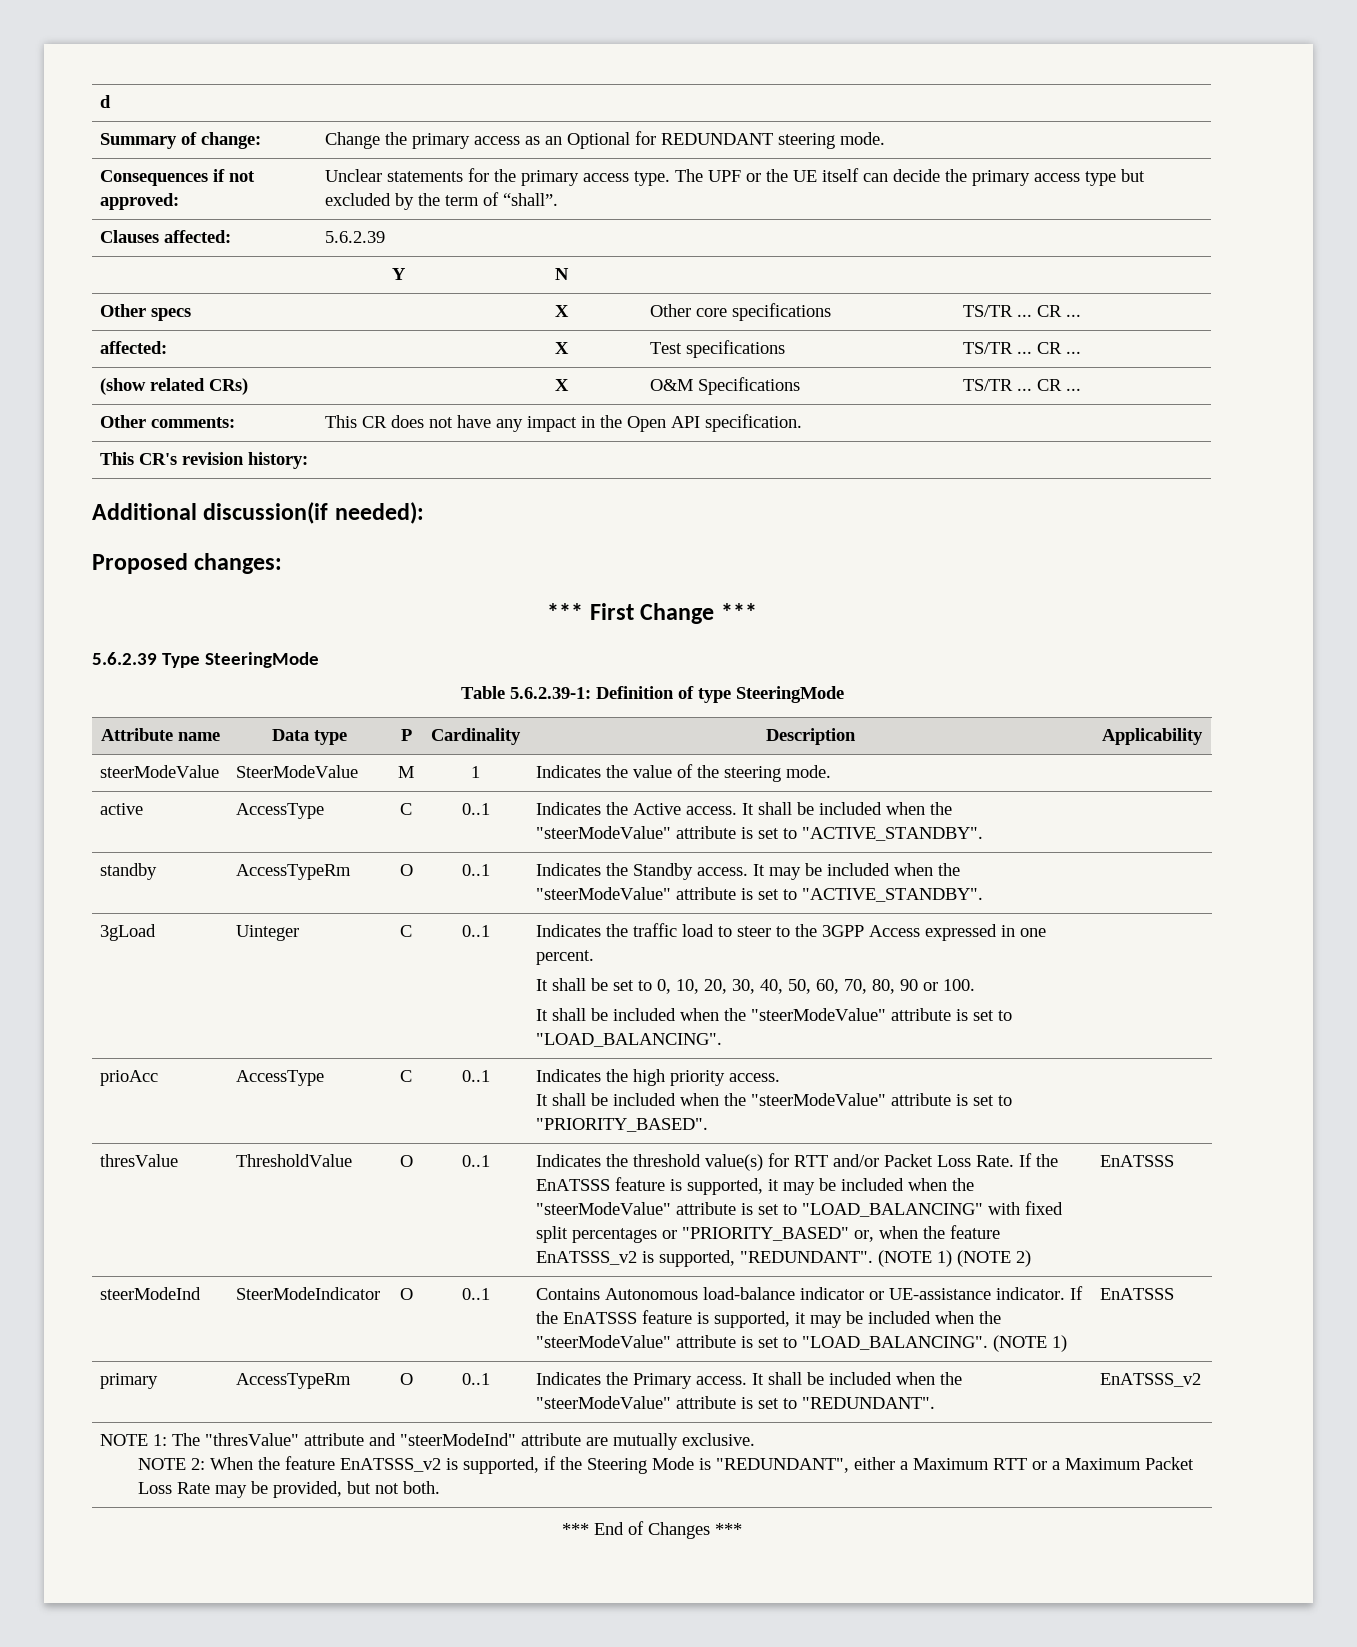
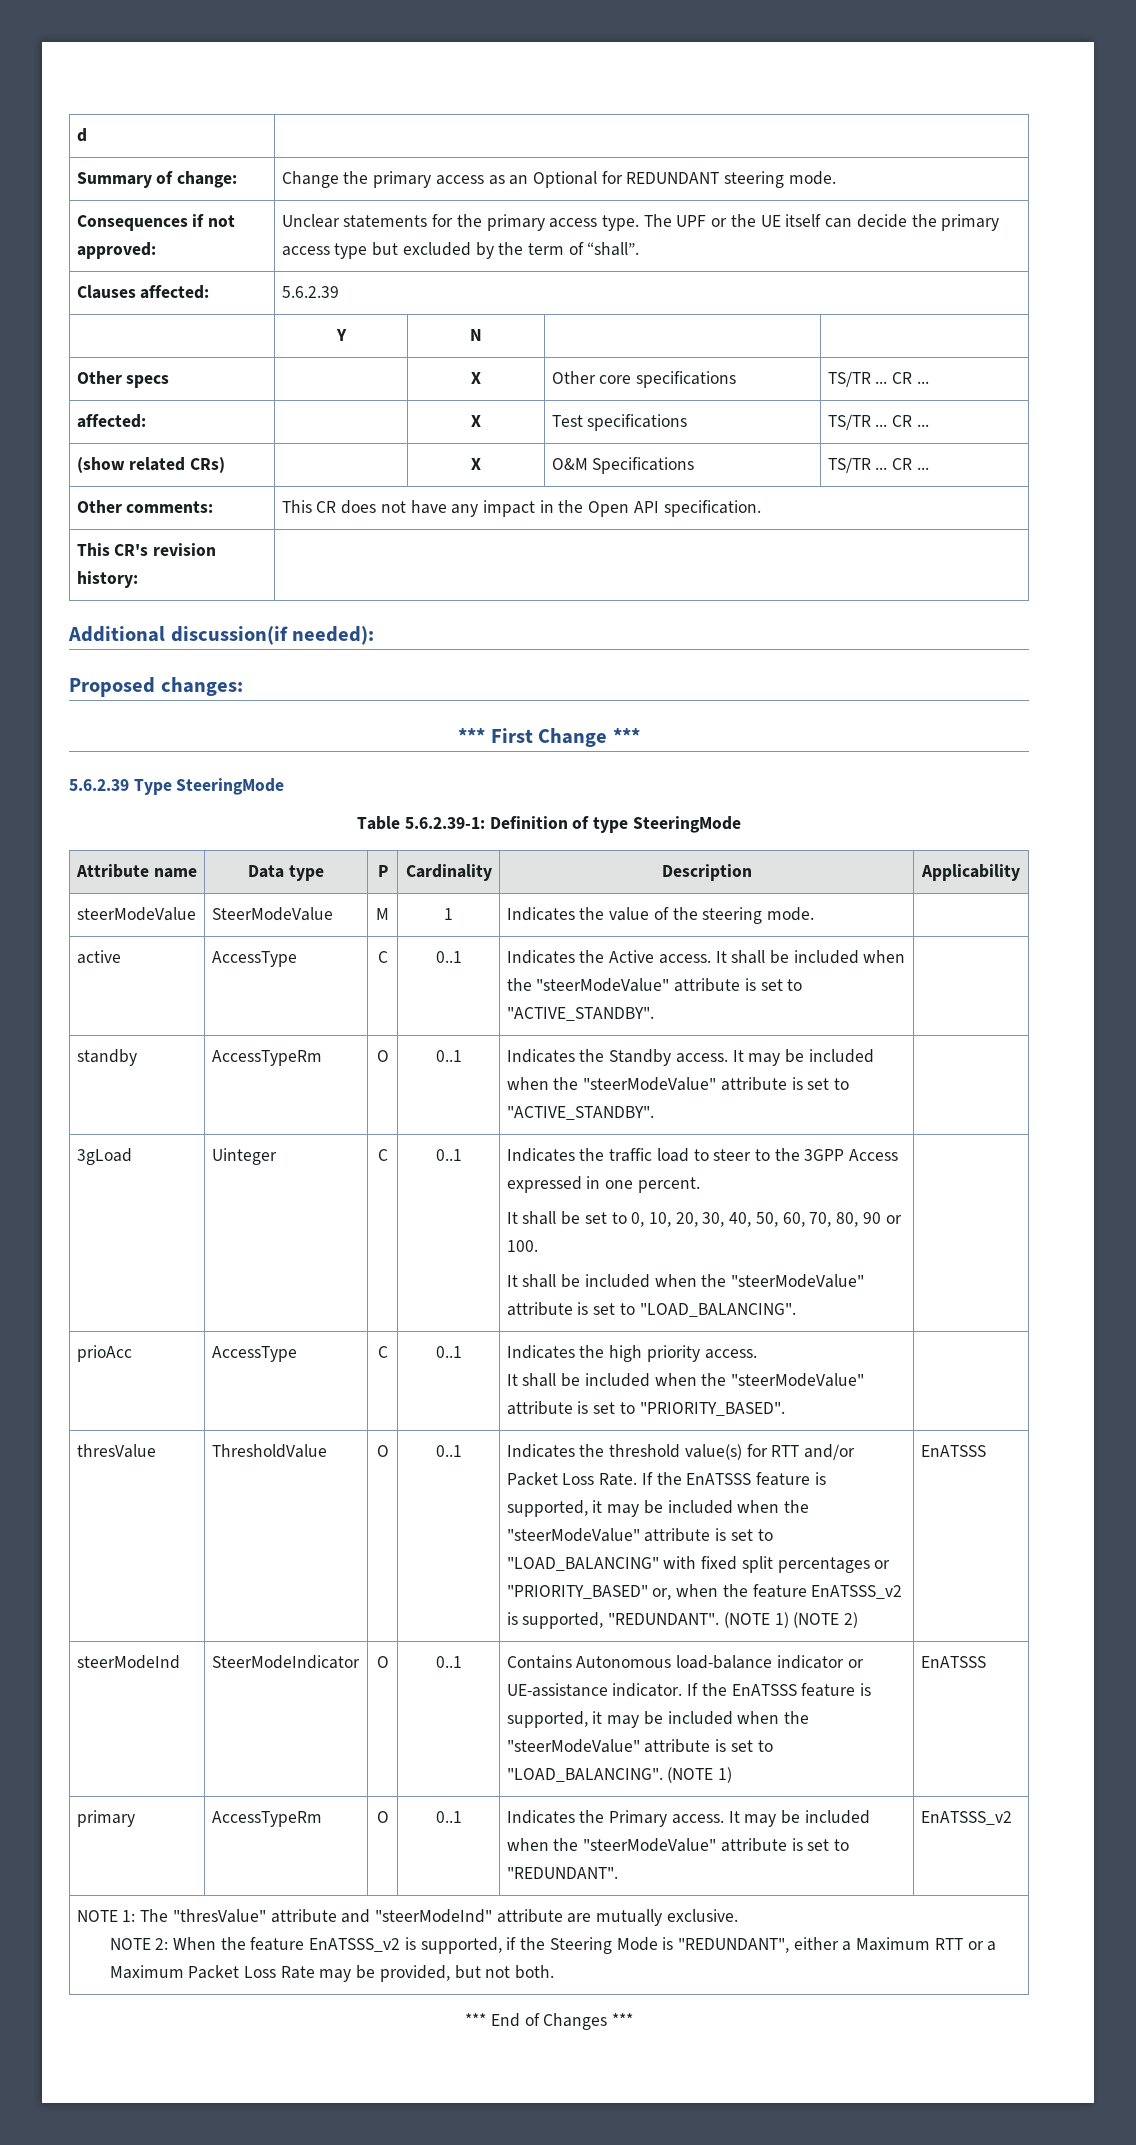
[768,1372,803,1385] shall -> [744,1814,777,1827] may

